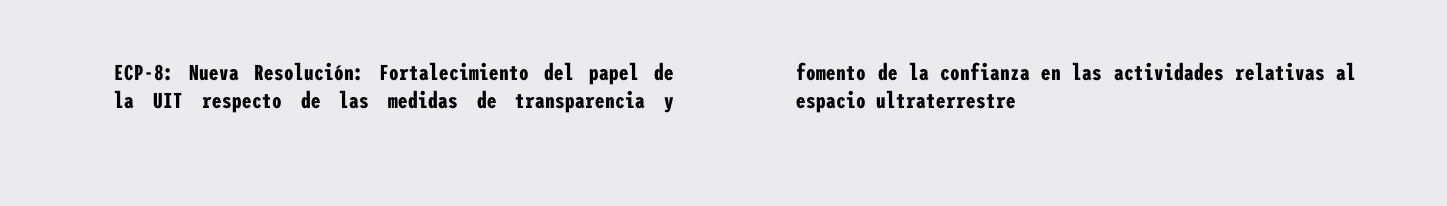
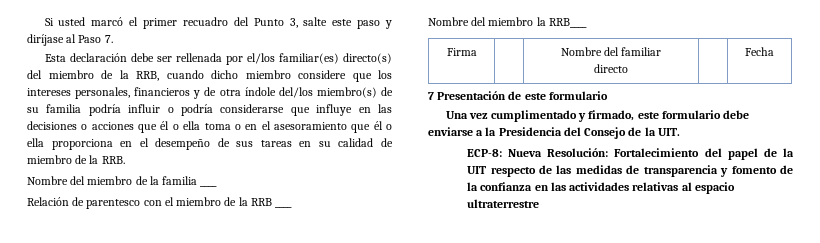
(114, 72) none -> [44,17,392,29] [27,34,113,46] [44,53,392,65] [27,70,392,82] [27,87,393,99] [27,104,392,116] [27,121,392,133] [27,138,394,150] [27,155,125,164] [27,176,198,185] [200,185,218,187] [27,197,272,209] [275,206,293,208] [428,17,587,28] [446,48,477,56] [560,47,662,56] [594,64,628,73] [745,47,774,56] [428,91,608,100] [445,110,750,122] [428,127,680,139] Si usted marcó el primer recuadro del Punto 3, salte este paso y diríjase al Paso 7. // Esta declaración debe ser rellenada por el/los familiar(es) directo(s) del miembro de la RRB, cuando dicho miembro considere que los intereses personales, financieros y de otra índole del/los miembro(s) de su familia podría influir o podría considerarse que influye en las decisiones o acciones que él o ella toma o en el asesoramiento que él o ella proporciona en el desempeño de sus tareas en su calidad de miembro de la RRB. // Nombre del miembro de la familia ____ // Relación de parentesco con el miembro de la RRB ____ // Nombre del miembro la RRB____ // Firma | | Nombre del familiar // directo | | Fecha // 7 Presentación de este formulario // Una vez cumplimentado y firmado, este formulario debe enviarse a la Presidencia del Consejo de la UIT. //

